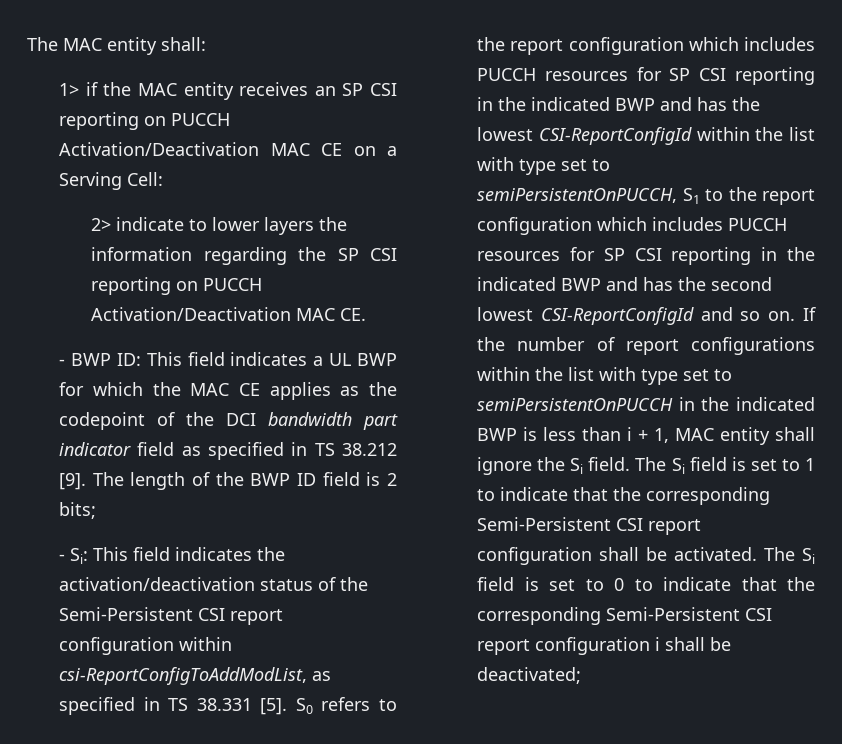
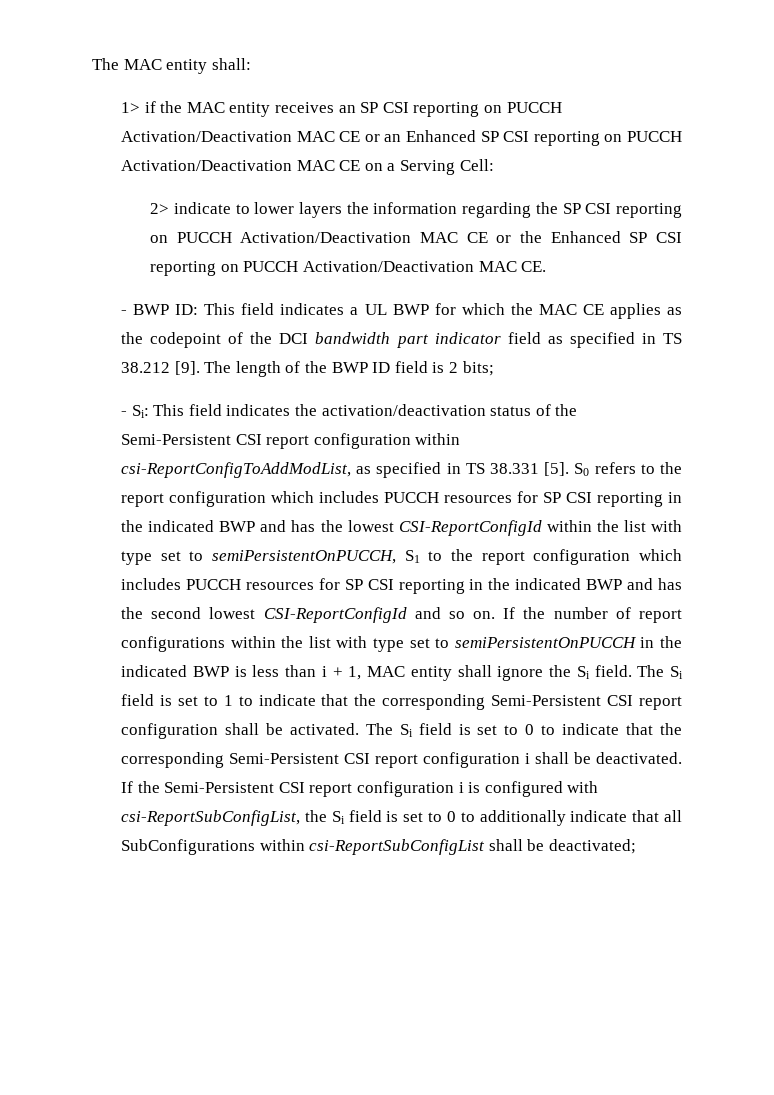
(343, 149) none -> [364,130,683,146] [121,160,361,171] or an Enhanced SP CSI reporting on PUCCH Activation/Deactivation MAC CE
(336, 314) none -> [466,231,683,243] [150,261,517,276] CE or the Enhanced SP CSI reporting on PUCCH Activation/Deactivation MAC
(732, 644) none -> [595,752,682,764] [121,781,599,797] [121,810,683,826] [121,839,545,855] deactivated. If the Semi-Persistent CSI report configuration i is configured with csi-ReportSubConfigList, the Si field is set to 0 to additionally indicate that all SubConfigurations within csi-ReportSubConfigList shall be

